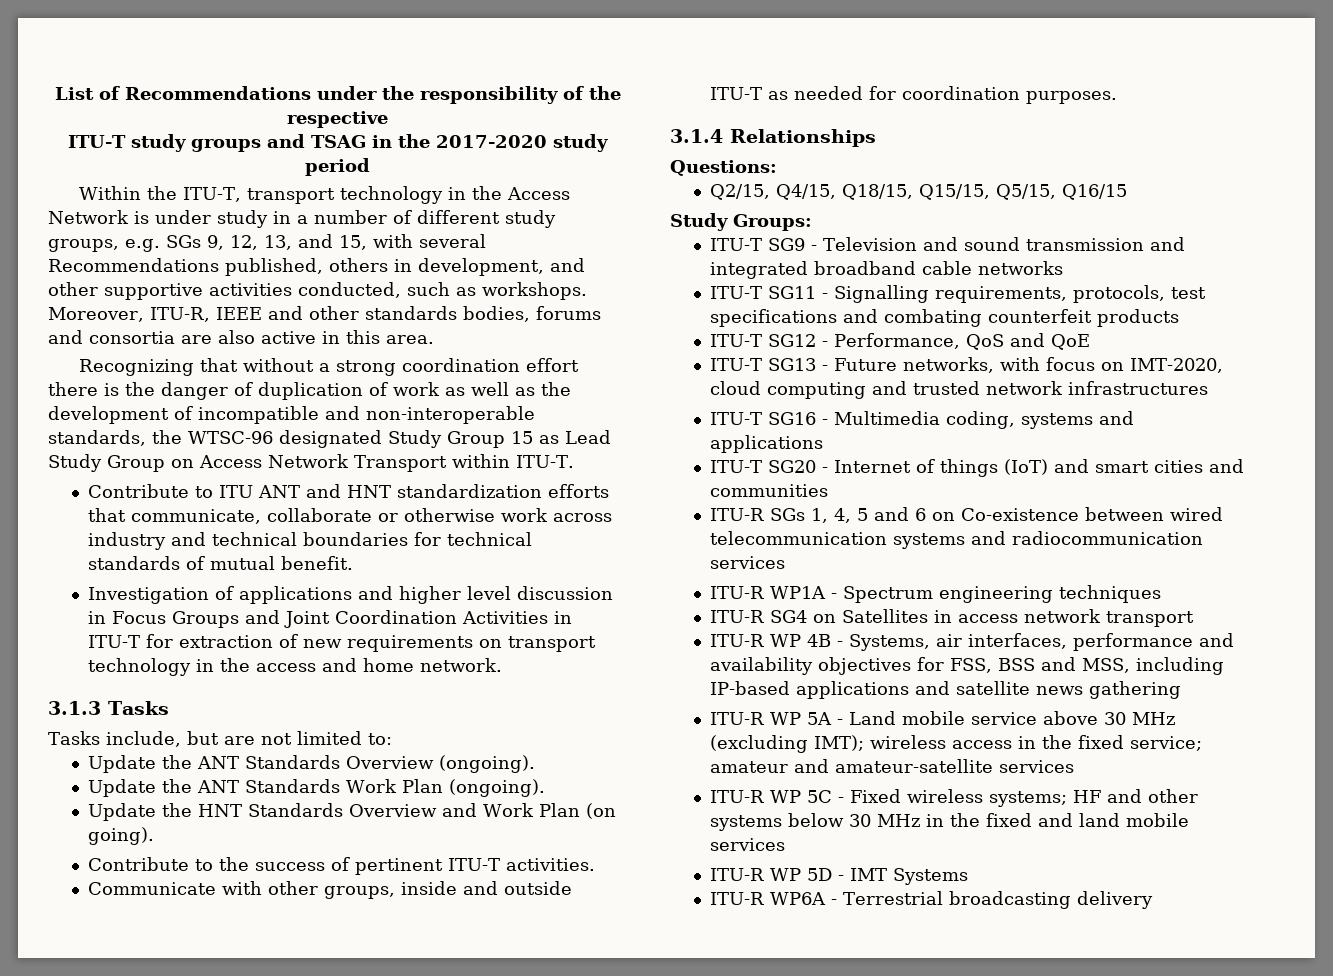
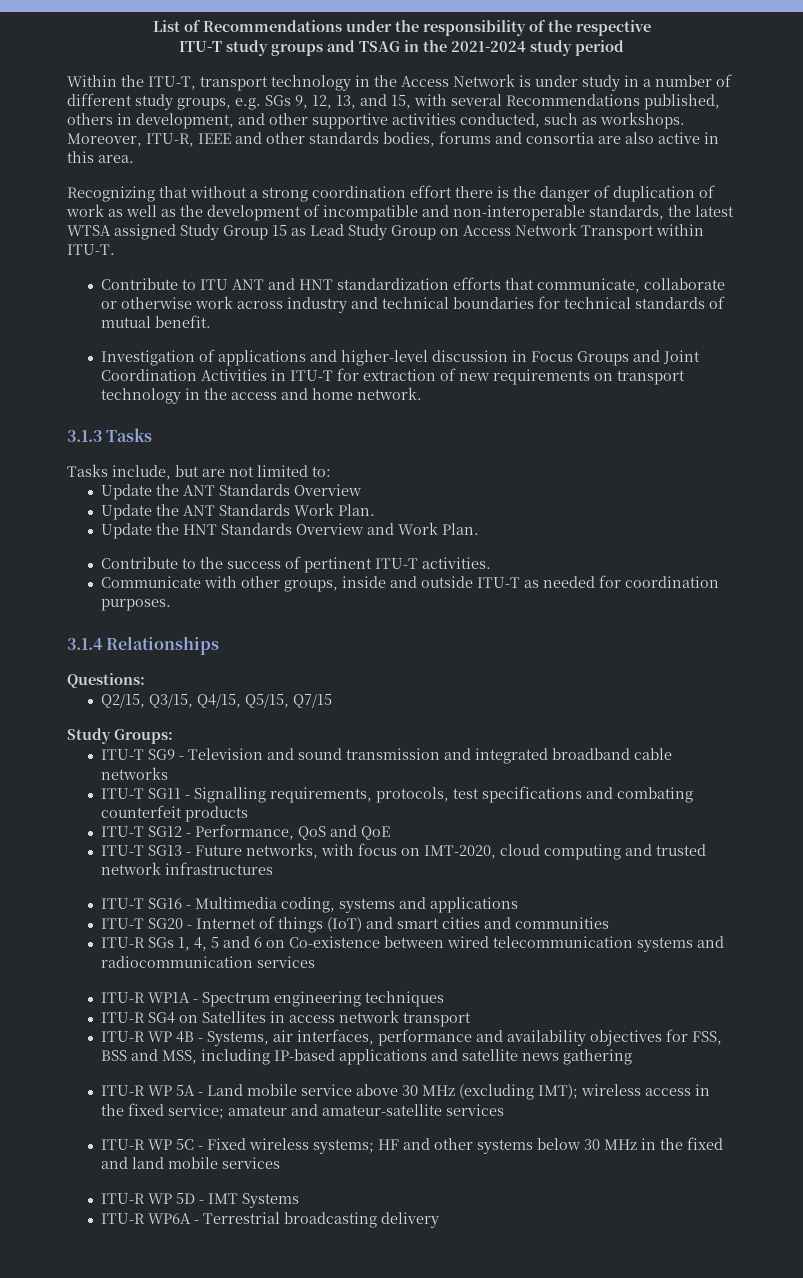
[435,135,547,148] 2017-2020 -> [451,41,526,52] 2021-2024
[188,430,382,448] WTSC-96 designated -> [695,205,734,217] [67,224,176,240] latest WTSA assigned
[399,586,512,604] higher level -> [340,350,428,366] higher-level
[439,755,536,773] (ongoing). -> (362, 490) none
[402,779,546,797] Plan (ongoing). -> [337,504,375,516] Plan.
[539,803,617,819] [88,827,155,845] Plan (on going). -> [441,523,479,535] Plan.
[776,184,1128,200] Q4/15, Q18/15, Q15/15, Q5/15, Q16/15 -> [148,694,332,708] Q3/15, Q4/15, Q5/15, Q7/15

